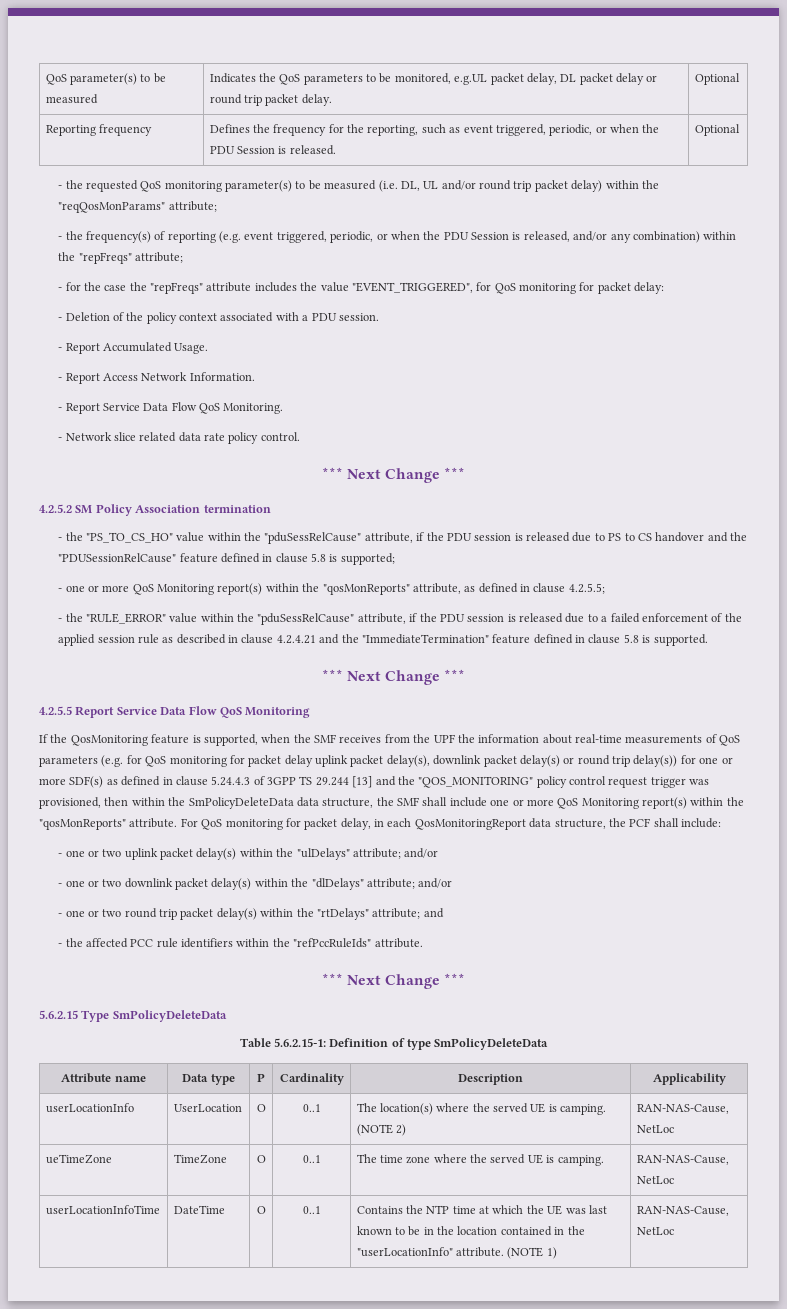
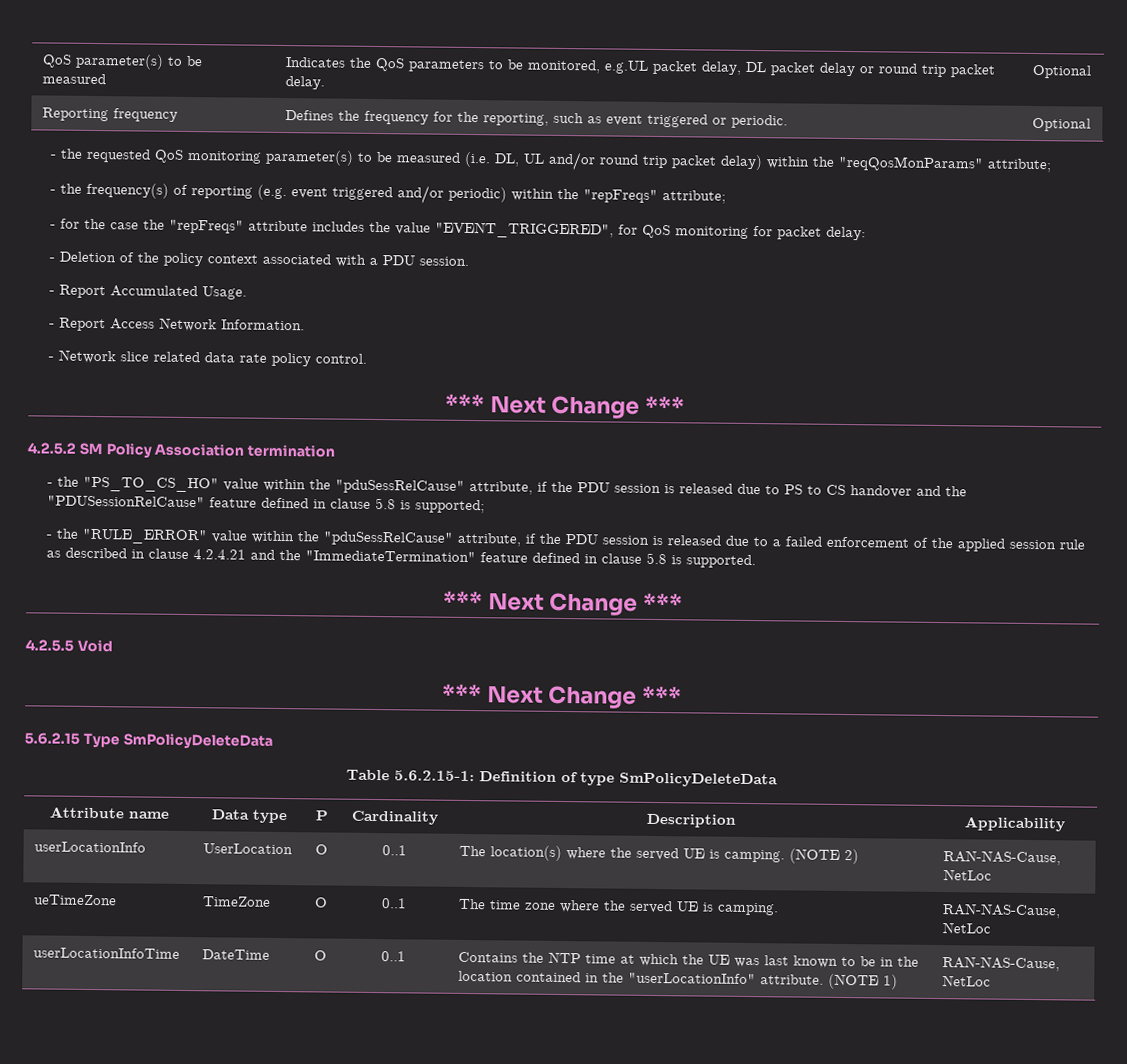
[495,124,660,136] [209,145,336,155] triggered, periodic, or when the PDU Session is released. -> [647,113,789,129] triggered or periodic.
[276,231,700,243] triggered, periodic, or when the PDU Session is released, and/or any combination) -> [332,185,508,204] triggered and/or periodic)
[58,402,284,414] // - Report Service Data Flow QoS Monitoring. -> (306, 325) none
[58,583,605,595] // - one or more QoS Monitoring report(s) within the "qosMonReports" attribute, as defined in clause 4.2.5.5; -> (486, 506) none
[75,706,311,718] [39,734,741,746] [39,755,733,767] [39,776,710,788] [39,797,744,809] [39,818,721,830] [58,848,439,860] [58,878,453,890] [58,908,444,920] [58,938,423,948] Report Service Data Flow QoS Monitoring // If the QosMonitoring feature is supported, when the SMF receives from the UPF the information about real-time measurements of QoS parameters (e.g. for QoS monitoring for packet delay uplink packet delay(s), downlink packet delay(s) or round trip delay(s)) for one or more SDF(s) as defined in clause 5.24.4.3 of 3GPP TS 29.244 [13] and the "QOS_MONITORING" policy control request trigger was provisioned, then within the SmPolicyDeleteData data structure, the SMF shall include one or more QoS Monitoring report(s) within the "qosMonReports" attribute. For QoS monitoring for packet delay, in each QosMonitoringReport data structure, the PCF shall include: // - one or two uplink packet delay(s) within the "ulDelays" attribute; and/or // - one or two downlink packet delay(s) within the "dlDelays" attribute; and/or // - one or two round trip packet delay(s) within the "rtDelays" attribute; and // - the affected PCC rule identifiers within the "refPccRuleIds" attribute. -> [76,639,113,653] Void

